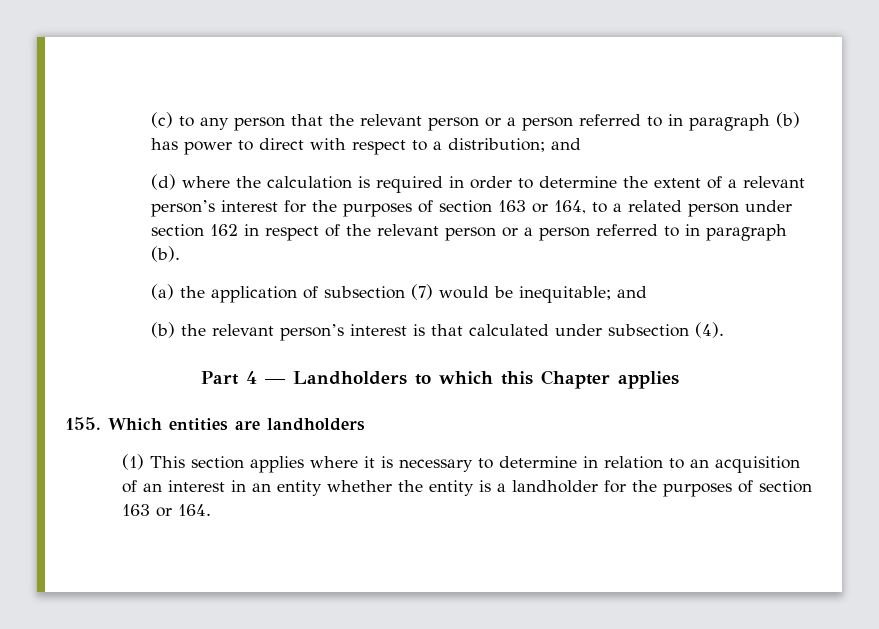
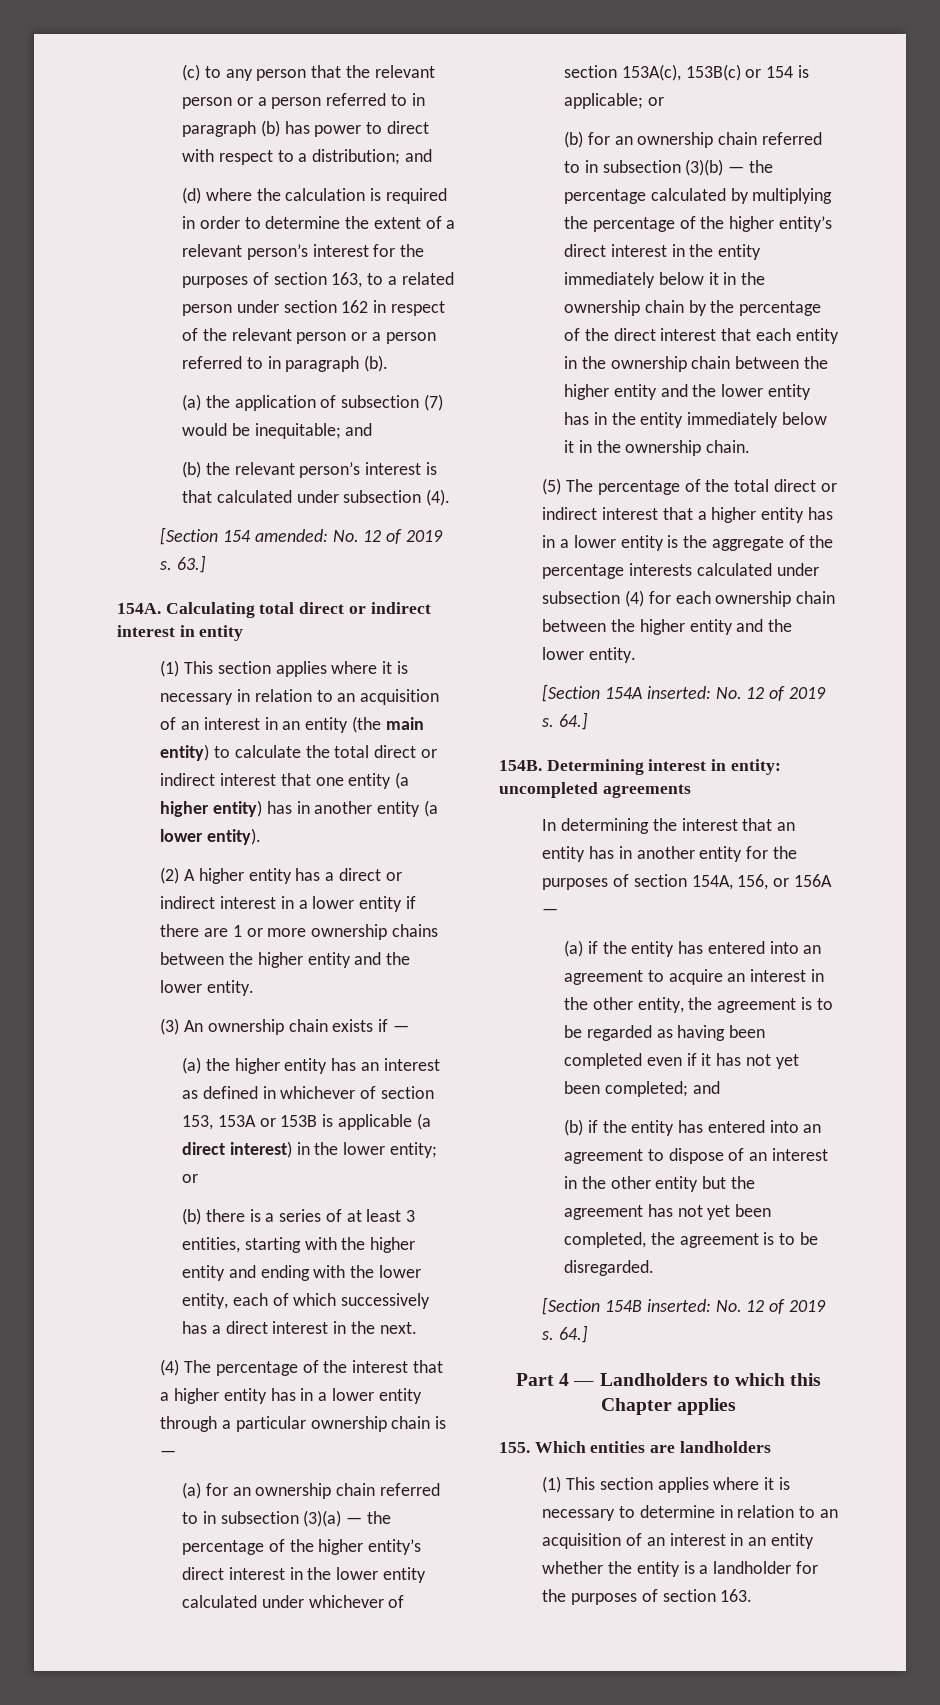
[497,200,586,214] 163 or 164, -> [331,272,363,288] 163,
(724, 330) none -> [160,527,443,545] [160,555,207,573] [117,602,431,618] [117,625,244,641] [160,660,408,677] [160,689,440,705] [160,716,424,733] [160,744,437,761] [160,772,410,789] [160,800,438,817] [160,828,262,845] [160,867,402,884] [160,896,416,912] [160,924,438,940] [160,952,411,968] [160,980,255,996] [160,1018,409,1035] [182,1057,440,1074] [182,1086,434,1099] [182,1113,431,1130] [182,1141,437,1158] [182,1174,199,1183] [182,1208,416,1225] [182,1237,416,1253] [182,1265,421,1281] [182,1293,431,1309] [182,1321,417,1334] [160,1359,443,1376] [160,1388,422,1404] [160,1416,447,1432] [160,1450,177,1457] [182,1482,440,1499] [182,1510,391,1527] [182,1539,422,1555] [182,1567,426,1583] [182,1595,405,1608] [564,64,809,81] [564,93,664,109] [564,131,822,148] [564,159,773,176] [564,188,833,204] [564,216,832,232] [564,244,762,260] [564,272,766,288] [564,300,822,316] [564,328,839,344] [564,356,828,372] [564,384,811,400] [564,412,827,428] [564,440,751,456] [542,478,837,495] [542,507,833,523] [542,535,834,551] [542,563,819,579] [542,590,836,607] [542,619,793,635] [542,647,637,663] [542,684,826,702] [542,712,589,730] [499,759,781,775] [499,782,691,798] [542,818,796,834] [542,846,797,862] [542,874,832,890] [542,908,559,915] [564,940,822,957] [564,969,824,985] [564,997,833,1013] [564,1025,766,1041] [564,1053,799,1069] [564,1081,720,1097] [564,1119,822,1136] [564,1148,828,1164] [564,1176,755,1192] [564,1204,772,1220] [564,1232,818,1248] [564,1260,655,1276] [542,1297,826,1315] [542,1325,589,1343] // [Section 154 amended: No. 12 of 2019 s. 63.] // 154A. Calculating total direct or indirect interest in entity // (1) This section applies where it is necessary in relation to an acquisition of an interest in an entity (the main entity) to calculate the total direct or indirect interest that one entity (a higher entity) has in another entity (a lower entity). // (2) A higher entity has a direct or indirect interest in a lower entity if there are 1 or more ownership chains between the higher entity and the lower entity. // (3) An ownership chain exists if — // (a) the higher entity has an interest as defined in whichever of section 153, 153A or 153B is applicable (a direct interest) in the lower entity; or // (b) there is a series of at least 3 entities, starting with the higher entity and ending with the lower entity, each of which successively has a direct interest in the next. // (4) The percentage of the interest that a higher entity has in a lower entity through a particular ownership chain is — // (a) for an ownership chain referred to in subsection (3)(a) — the percentage of the higher entity’s direct interest in the lower entity calculated under whichever of section 153A(c), 153B(c) or 154 is applicable; or // (b) for an ownership chain referred to in subsection (3)(b) — the percentage calculated by multiplying the percentage of the higher entity’s direct interest in the entity immediately below it in the ownership chain by the percentage of the direct interest that each entity in the ownership chain between the higher entity and the lower entity has in the entity immediately below it in the ownership chain. // (5) The percentage of the total direct or indirect interest that a higher entity has in a lower entity is the aggregate of the percentage interests calculated under subsection (4) for each ownership chain between the higher entity and the lower entity. // [Section 154A inserted: No. 12 of 2019 s. 64.] // 154B. Determining interest in entity: uncompleted agreements // In determining the interest that an entity has in another entity for the purposes of section 154A, 156, or 156A — // (a) if the entity has entered into an agreement to acquire an interest in the other entity, the agreement is to be regarded as having been completed even if it has not yet been completed; and // (b) if the entity has entered into an agreement to dispose of an interest in the other entity but the agreement has not yet been completed, the agreement is to be disregarded. // [Section 154B inserted: No. 12 of 2019 s. 64.]
[122,504,212,517] 163 or 164. -> [720,1589,753,1602] 163.

